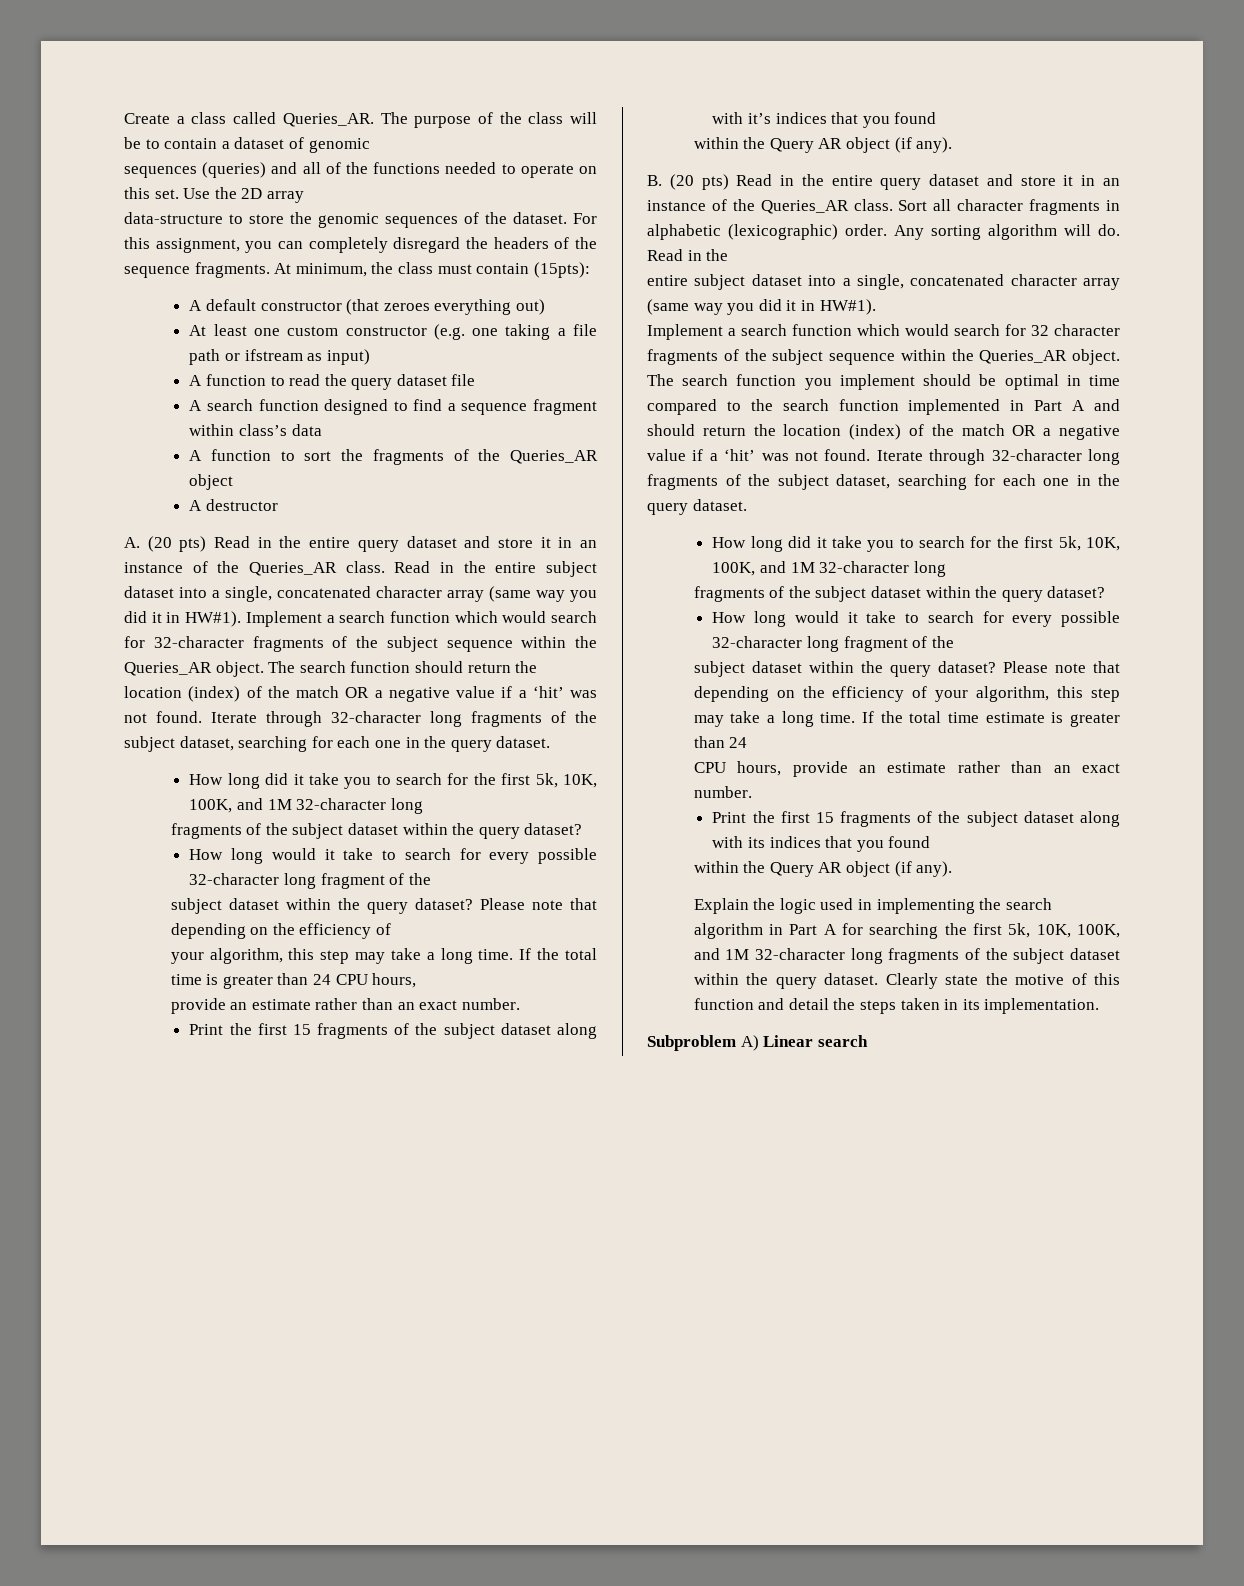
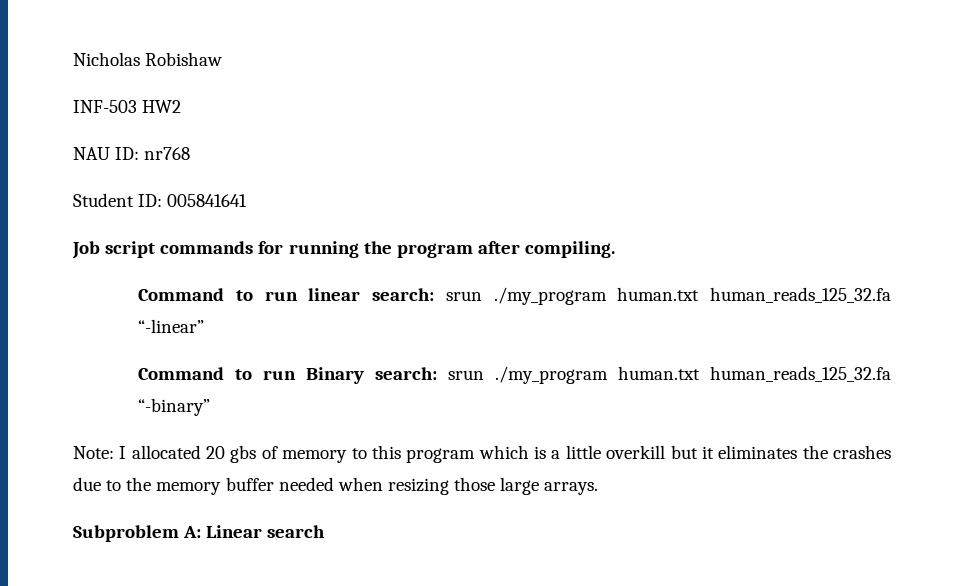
[124,112,597,128] [124,137,370,153] [124,162,597,178] [124,187,304,203] [124,212,597,228] [124,237,597,253] [124,262,590,278] [189,299,545,315] [189,324,597,340] [189,349,370,365] [189,374,476,390] [189,399,597,415] [189,424,322,436] [189,449,598,465] [189,474,234,490] [189,499,278,511] [124,536,597,552] [124,561,597,577] [124,586,597,602] [124,611,597,627] [124,636,597,652] [124,661,538,677] [124,686,597,702] [124,711,597,727] [124,736,551,752] [189,773,597,789] [189,798,423,814] [170,823,583,839] [189,848,597,864] [189,873,431,889] [170,898,597,914] [170,923,392,939] [170,948,597,964] [170,973,417,989] [170,998,520,1014] [189,1023,597,1039] [712,112,937,128] [693,137,953,153] [647,174,1120,190] [647,199,1120,215] [647,224,1120,240] [647,249,729,261] [647,274,1120,290] [647,299,876,315] [647,324,1120,340] [647,349,1120,365] [647,374,1120,390] [647,399,1120,415] [647,424,1120,440] [647,449,1120,465] [647,474,1120,490] [647,499,747,515] [712,536,1120,552] [712,561,946,577] [693,586,1106,602] [712,611,1120,627] [712,636,954,652] [693,661,1120,677] [693,686,1120,702] [693,711,1120,727] [693,736,748,748] [693,761,1120,777] [693,786,752,798] [712,811,1120,827] [712,836,931,852] [693,861,953,877] [693,898,1052,914] [693,923,1120,939] [693,948,1120,964] [693,973,1120,989] [693,998,1100,1014] Create a class called Queries_AR. The purpose of the class will be to contain a dataset of genomic // sequences (queries) and all of the functions needed to operate on this set. Use the 2D array // data-structure to store the genomic sequences of the dataset. For this assignment, you can completely disregard the headers of the sequence fragments. At minimum, the class must contain (15pts): // A default constructor (that zeroes everything out) // At least one custom constructor (e.g. one taking a file path or ifstream as input) // A function to read the query dataset file // A search function designed to find a sequence fragment within class’s data // A function to sort the fragments of the Queries_AR object // A destructor // A. (20 pts) Read in the entire query dataset and store it in an instance of the Queries_AR class. Read in the entire subject dataset into a single, concatenated character array (same way you did it in HW#1). Implement a search function which would search for 32-character fragments of the subject sequence within the Queries_AR object. The search function should return the location (index) of the match OR a negative value if a ‘hit’ was not found. Iterate through 32-character long fragments of the subject dataset, searching for each one in the query dataset. // How long did it take you to search for the first 5k, 10K, 100K, and 1M 32-character long // fragments of the subject dataset within the query dataset? // How long would it take to search for every possible 32-character long fragment of the // subject dataset within the query dataset? Please note that depending on the efficiency of // your algorithm, this step may take a long time. If the total time is greater than 24 CPU hours, // provide an estimate rather than an exact number. // Print the first 15 fragments of the subject dataset along with it’s indices that you found // within the Query AR object (if any). // B. (20 pts) Read in the entire query dataset and store it in an instance of the Queries_AR class. Sort all character fragments in alphabetic (lexicographic) order. Any sorting algorithm will do. Read in the // entire subject dataset into a single, concatenated character array (same way you did it in HW#1). // Implement a search function which would search for 32 character fragments of the subject sequence within the Queries_AR object. The search function you implement should be optimal in time compared to the search function implemented in Part A and should return the location (index) of the match OR a negative value if a ‘hit’ was not found. Iterate through 32-character long fragments of the subject dataset, searching for each one in the query dataset. // How long did it take you to search for the first 5k, 10K, 100K, and 1M 32-character long // fragments of the subject dataset within the query dataset? // How long would it take to search for every possible 32-character long fragment of the // subject dataset within the query dataset? Please note that depending on the efficiency of your algorithm, this step may take a long time. If the total time estimate is greater than 24 // CPU hours, provide an estimate rather than an exact number. // Print the first 15 fragments of the subject dataset along with its indices that you found // within the Query AR object (if any). // Explain the logic used in implementing the search algorithm in Part A for searching the first 5k, 10K, 100K, and 1M 32-character long fragments of the subject dataset within the query dataset. Clearly state the motive of this function and detail the steps taken in its implementation. -> [73,52,223,66] [73,100,182,113] [73,147,191,160] [73,193,248,207] [72,241,616,259] [138,287,892,305] [138,319,205,333] [138,366,892,384] [138,398,211,416] [73,445,891,463] [73,477,599,495] Nicholas Robishaw // INF-503 HW2 // NAU ID: nr768 // Student ID: 005841641 // Job script commands for running the program after compiling. // Command to run linear search: srun ./my_program human.txt human_reads_125_32.fa “-linear” // Command to run Binary search: srun ./my_program human.txt human_reads_125_32.fa “-binary” // Note: I allocated 20 gbs of memory to this program which is a little overkill but it eliminates the crashes due to the memory buffer needed when resizing those large arrays.
[740,1035,759,1051] A) -> [183,526,202,538] A:

